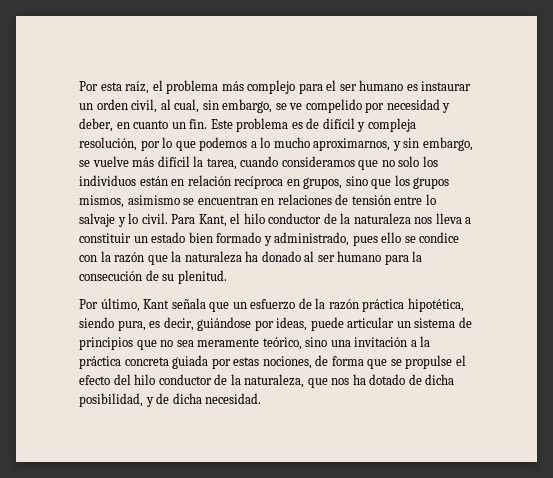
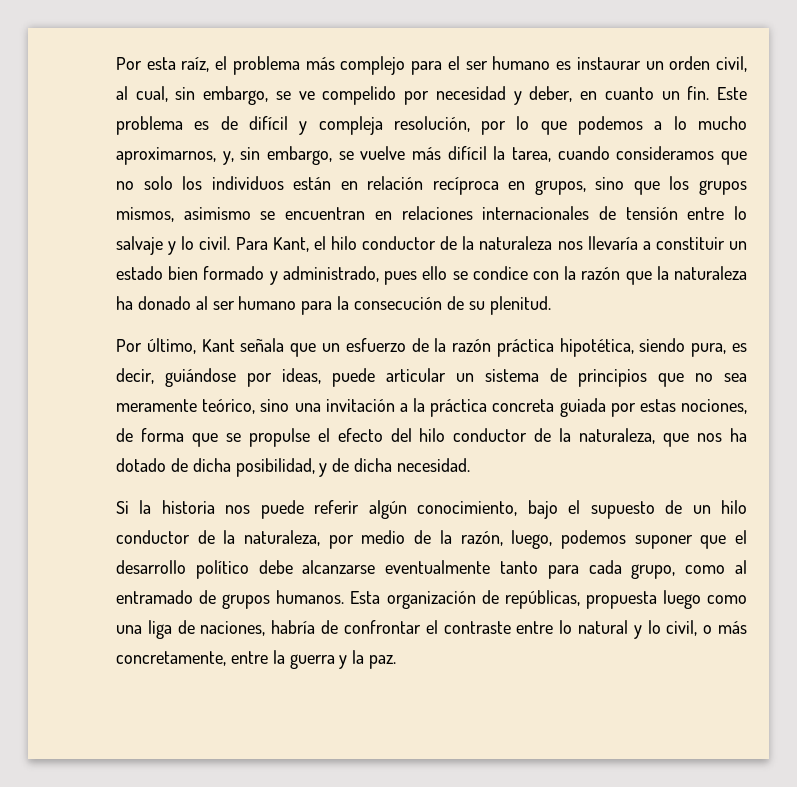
[392,141,401,151] y -> [222,151,234,165] y,
(332, 199) none -> [482,206,590,220] internacionales
[435,213,462,224] lleva -> [587,236,638,250] llevaría
(262, 398) none -> [116,500,747,519] [116,530,748,549] [116,560,747,579] [116,590,748,609] [116,620,747,639] [116,650,397,669] // Si la historia nos puede referir algún conocimiento, bajo el supuesto de un hilo conductor de la naturaleza, por medio de la razón, luego, podemos suponer que el desarrollo político debe alcanzarse eventualmente tanto para cada grupo, como al entramado de grupos humanos. Esta organización de repúblicas, propuesta luego como una liga de naciones, habría de confrontar el contraste entre lo natural y lo civil, o más concretamente, entre la guerra y la paz.

